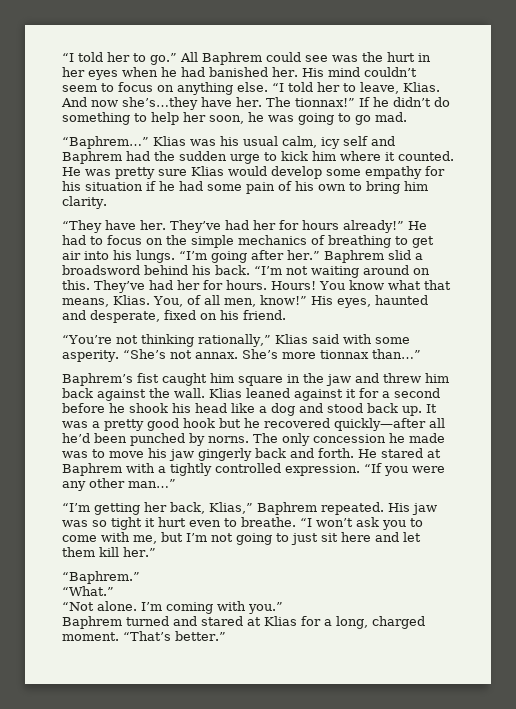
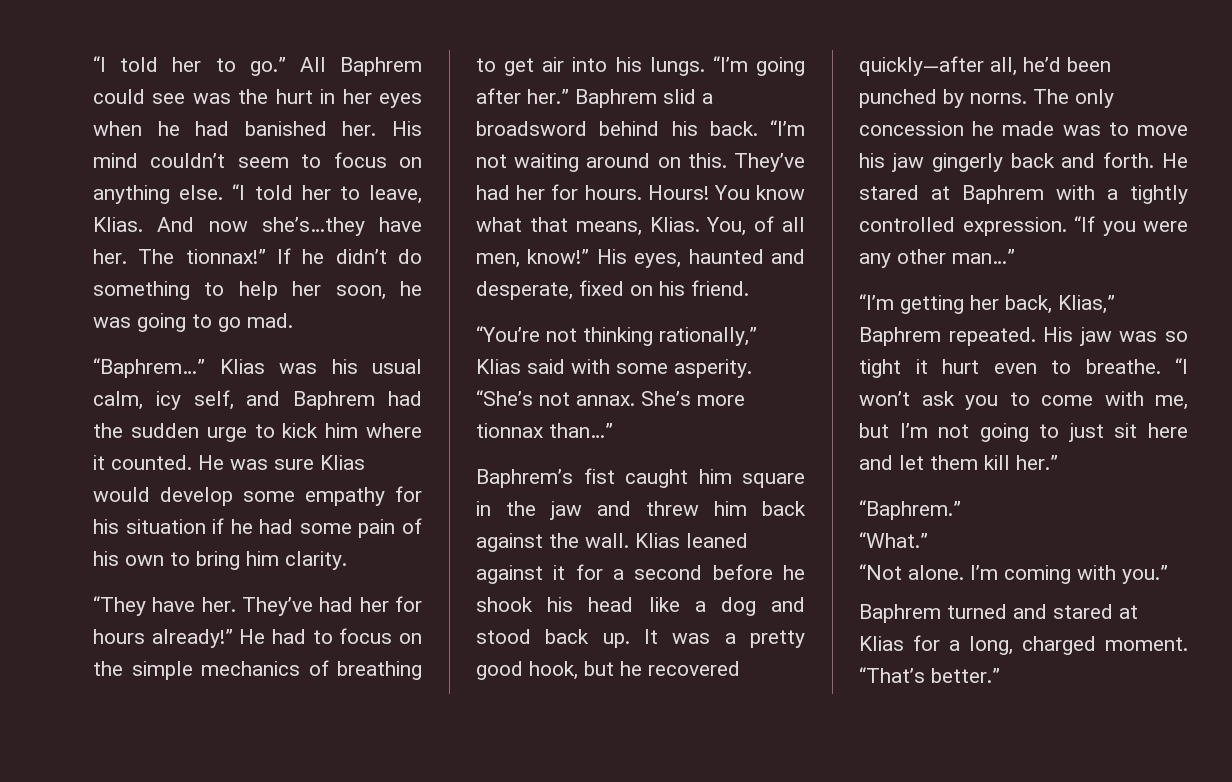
[343,136,368,146] self -> [193,390,234,410] self,
[115,167,155,179] pretty -> (268, 464) none
[183,418,215,428] hook -> [529,661,578,680] hook,
[429,418,445,428] all -> [990,57,1017,76] all,

